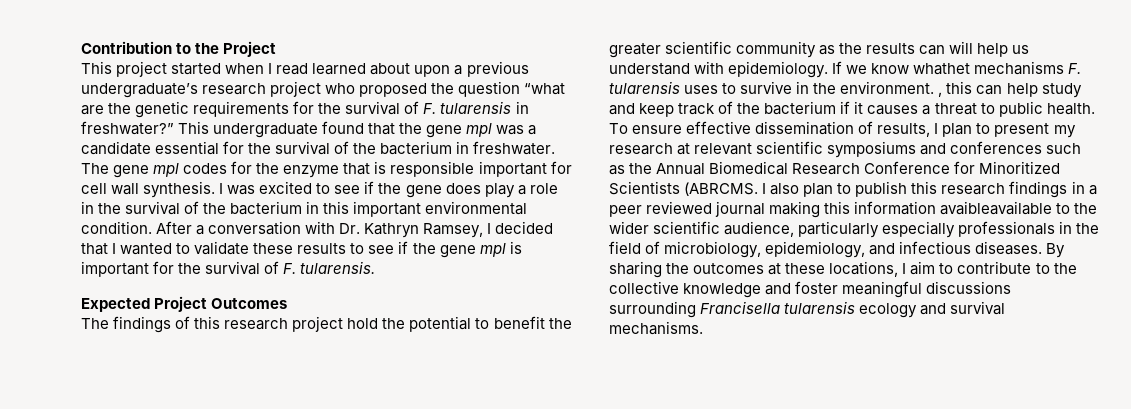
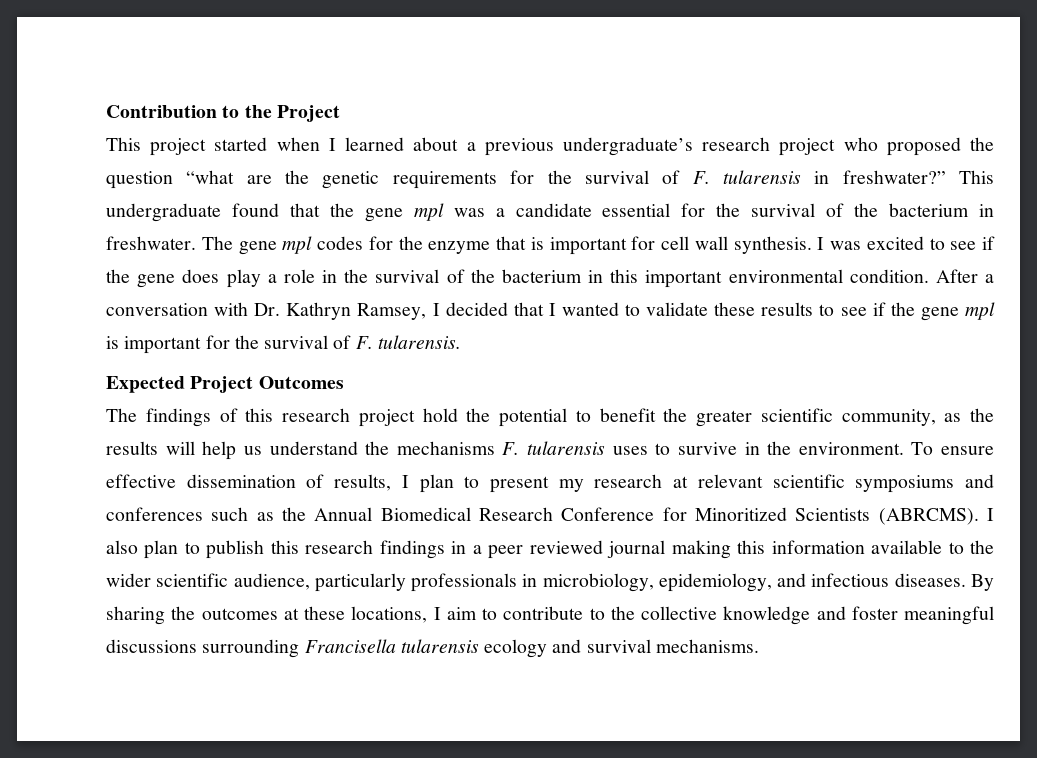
[276,63,309,75] read -> (336, 144) none
[414,65,451,77] upon -> (459, 144) none
[390,161,475,177] responsible -> (544, 243) none
[736,41,817,58] community -> [841,409,936,426] community,
[919,45,946,55] can -> (158, 448) none
[694,61,971,78] with epidemiology. If we know whathet -> [365,441,390,455] the
[938,81,1082,98] [609,101,1095,117] , this can help study and keep track of the bacterium if it causes a threat to public health. -> (904, 448) none
[684,182,759,196] (ABRCMS. -> [878,508,979,525] (ABRCMS).
[940,201,1053,215] avaibleavailable -> [871,540,943,554] available
[882,221,956,238] especially -> (406, 582) none
[1076,223,1100,234] [609,241,661,254] the field of -> (538, 580) none

